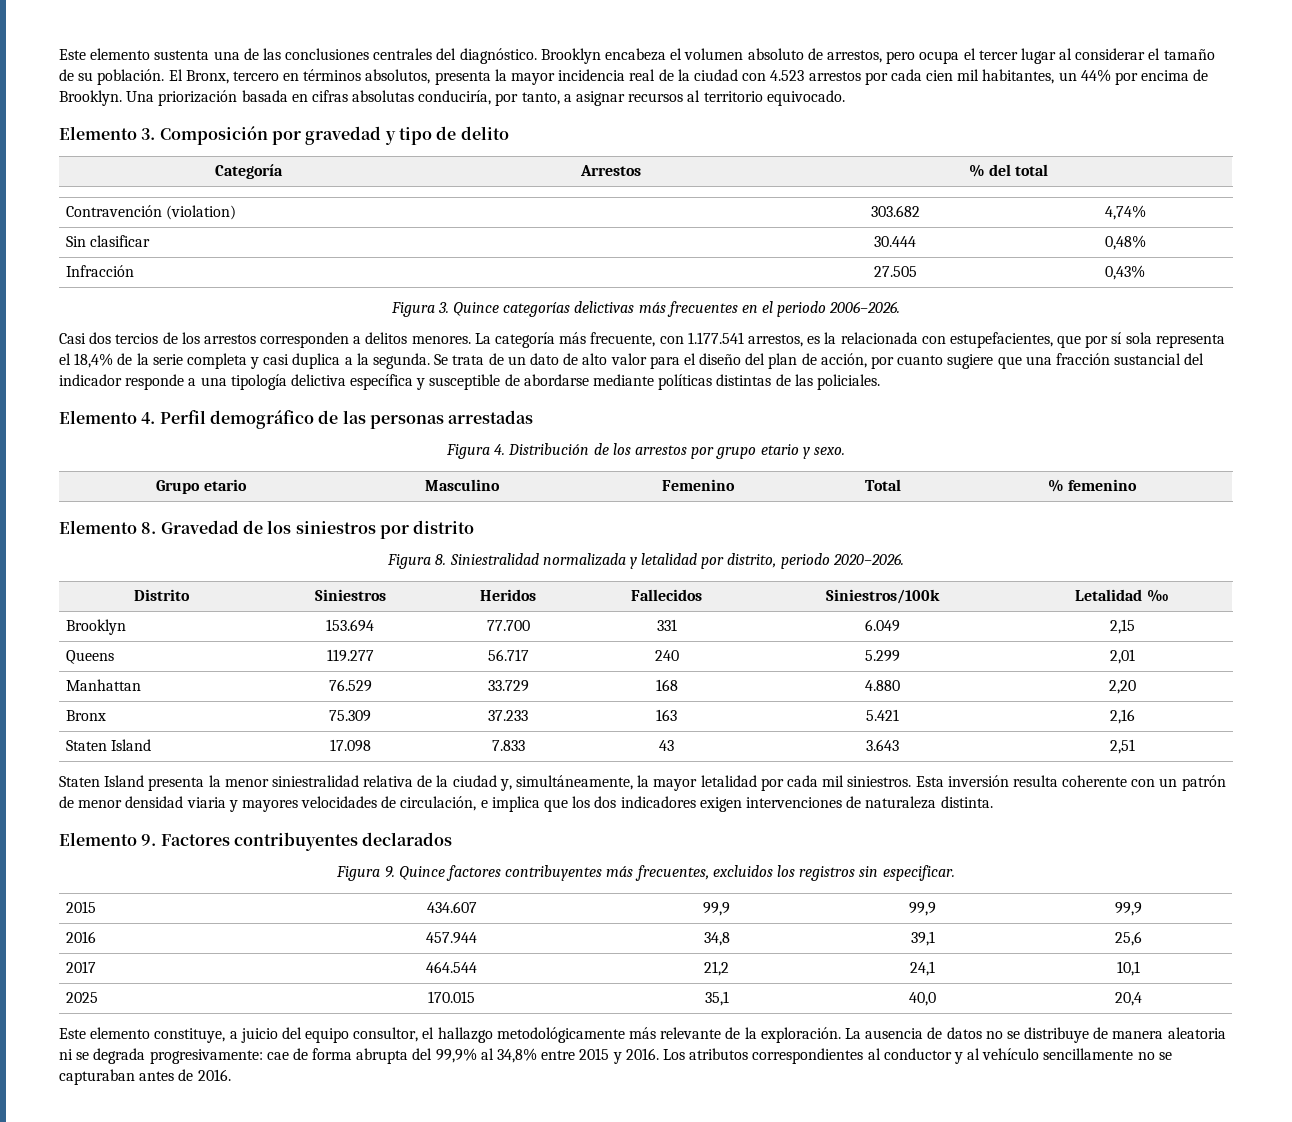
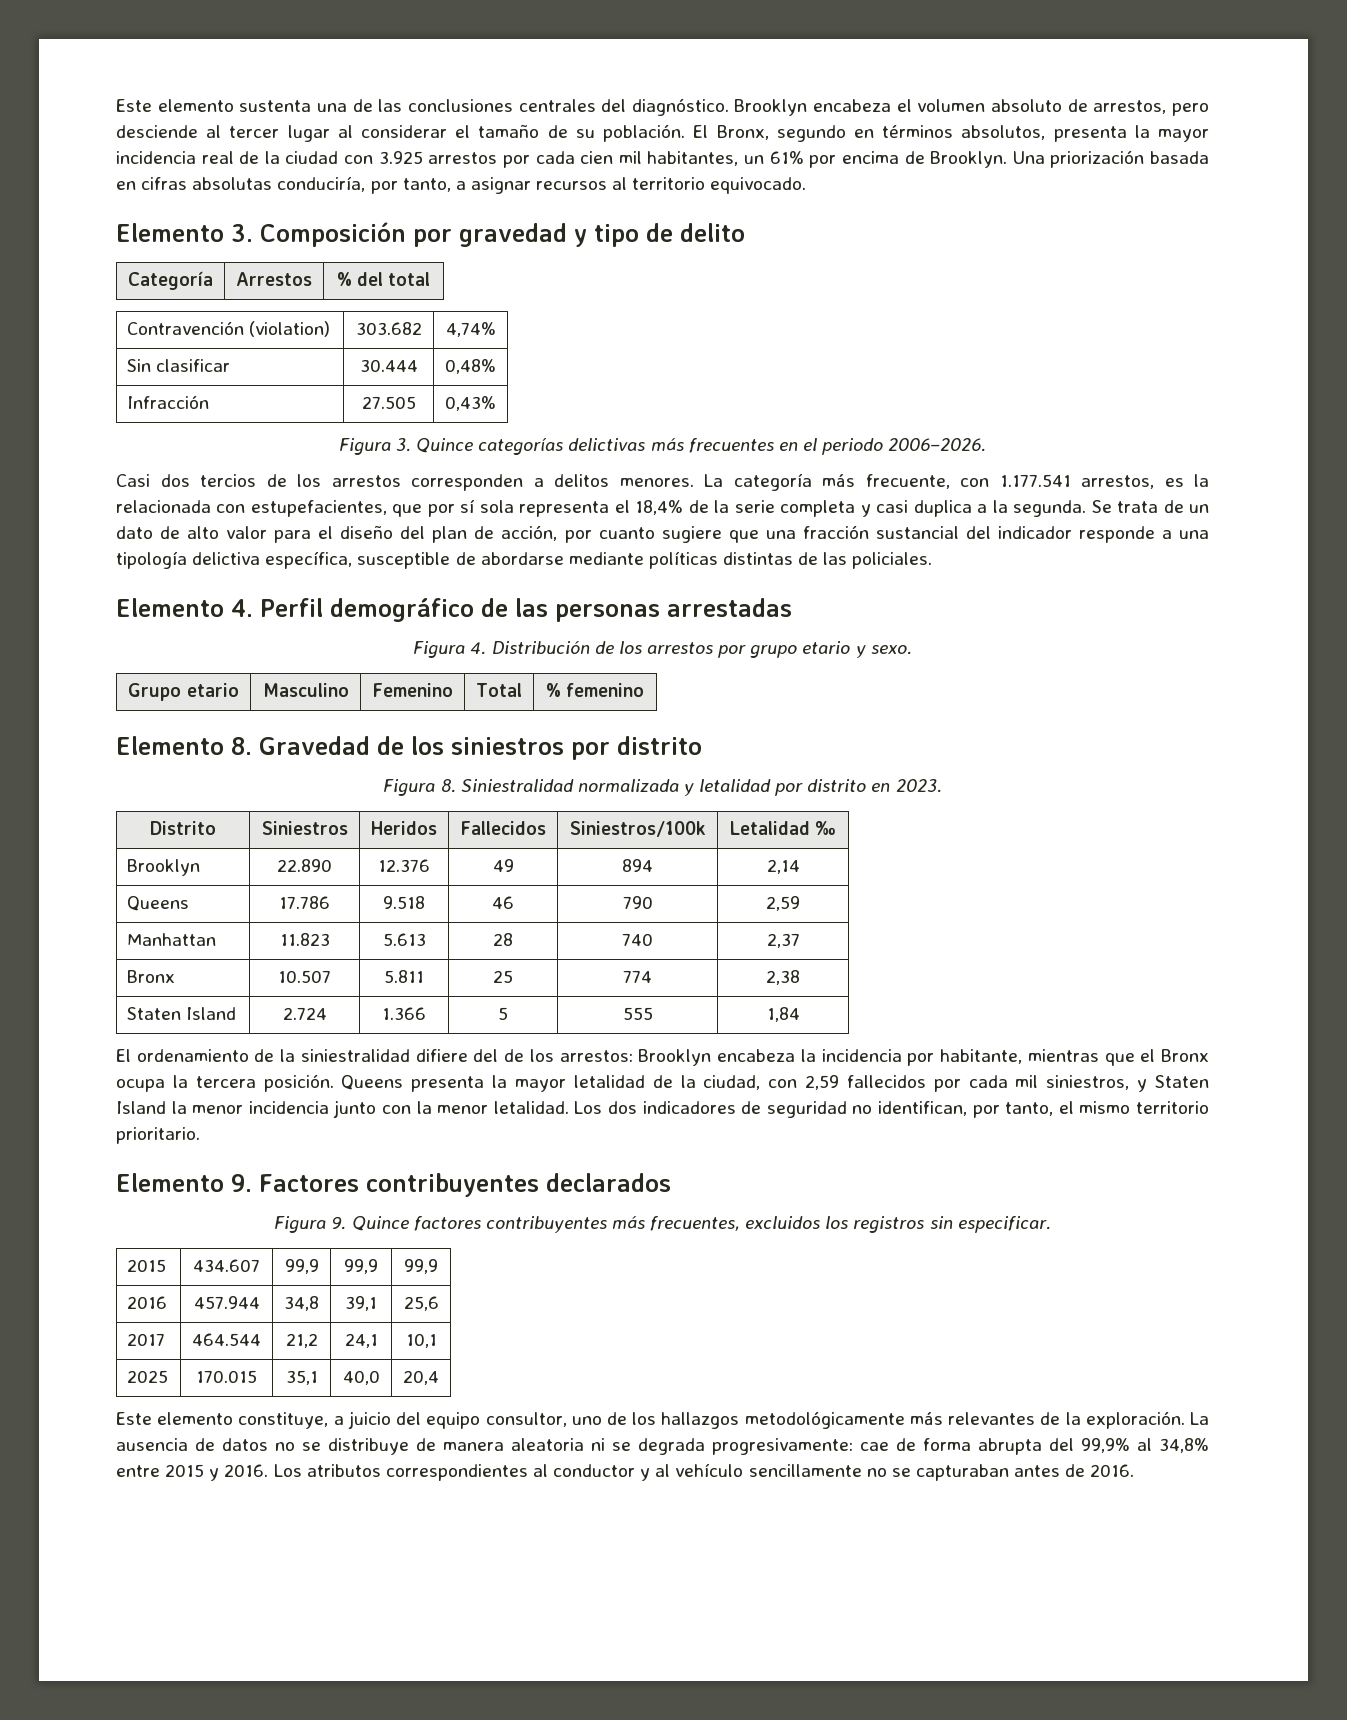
[919,48,976,64] ocupa el -> [116,125,222,138] desciende al
[232,71,279,81] tercero -> [776,125,846,142] segundo
[770,70,805,81] 4.523 -> [378,151,423,164] 3.925
[1080,69,1111,82] 44% -> [769,151,804,164] 61%
[350,374,426,390] específica y -> [265,551,353,569] específica,
[727,553,904,569] distrito, periodo 2020–2026. -> [807,779,942,793] distrito en 2023.
[326,619,374,632] [486,620,530,631] [656,619,677,631] [865,619,900,632] [1109,619,1135,634] [65,650,114,664] [326,649,374,662] [487,649,529,661] [654,650,679,661] [865,650,900,662] [1109,649,1135,664] [65,679,141,691] [328,679,372,692] [487,680,529,692] [655,679,678,691] [865,680,900,691] [1108,680,1136,694] [65,710,106,721] [329,710,371,722] [488,710,528,721] [656,709,677,721] [866,709,899,721] [1109,709,1135,724] [65,739,152,751] [329,739,371,752] [491,740,525,751] [659,740,674,751] [866,739,899,751] [1109,739,1135,754] [59,775,1226,791] [59,796,993,812] 153.694 | 77.700 | 331 | 6.049 | 2,15 // Queens | 119.277 | 56.717 | 240 | 5.299 | 2,01 // Manhattan | 76.529 | 33.729 | 168 | 4.880 | 2,20 // Bronx | 75.309 | 37.233 | 163 | 5.421 | 2,16 // Staten Island | 17.098 | 7.833 | 43 | 3.643 | 2,51 // Staten Island presenta la menor siniestralidad relativa de la ciudad y, simultáneamente, la mayor letalidad por cada mil siniestros. Esta inversión resulta coherente con un patrón de menor densidad viaria y mayores velocidades de circulación, e implica que los dos indicadores exigen intervenciones de naturaleza distinta. -> [277,859,332,872] [378,859,430,872] [492,859,514,872] [622,859,653,872] [766,859,800,874] [127,896,190,911] [279,896,330,909] [383,896,425,909] [492,896,514,909] [622,896,653,909] [766,896,800,911] [127,933,217,946] [279,933,330,946] [382,933,426,946] [493,933,513,946] [622,933,653,946] [766,933,800,948] [127,970,176,983] [278,970,331,983] [384,970,424,983] [493,970,513,983] [623,970,652,983] [766,970,800,985] [127,1007,237,1020] [282,1007,327,1020] [382,1007,426,1020] [498,1007,508,1020] [622,1007,653,1020] [766,1007,800,1022] [116,1049,1209,1066] [116,1074,1210,1092] [116,1100,1210,1118] [116,1127,200,1144] 22.890 | 12.376 | 49 | 894 | 2,14 // Queens | 17.786 | 9.518 | 46 | 790 | 2,59 // Manhattan | 11.823 | 5.613 | 28 | 740 | 2,37 // Bronx | 10.507 | 5.811 | 25 | 774 | 2,38 // Staten Island | 2.724 | 1.366 | 5 | 555 | 1,84 // El ordenamiento de la siniestralidad difiere del de los arrestos: Brooklyn encabeza la incidencia por habitante, mientras que el Bronx ocupa la tercera posición. Queens presenta la mayor letalidad de la ciudad, con 2,59 fallecidos por cada mil siniestros, y Staten Island la menor incidencia junto con la menor letalidad. Los dos indicadores de seguridad no identifican, por tanto, el mismo territorio prioritario.
[422,1027,493,1043] el hallazgo -> [571,1412,740,1429] uno de los hallazgos
[660,1027,722,1039] relevante -> [948,1412,1036,1425] relevantes

